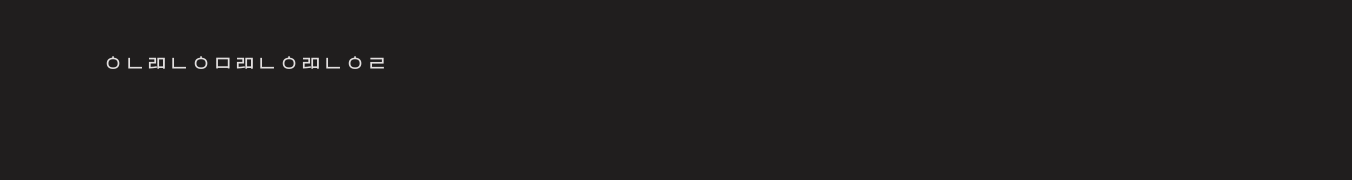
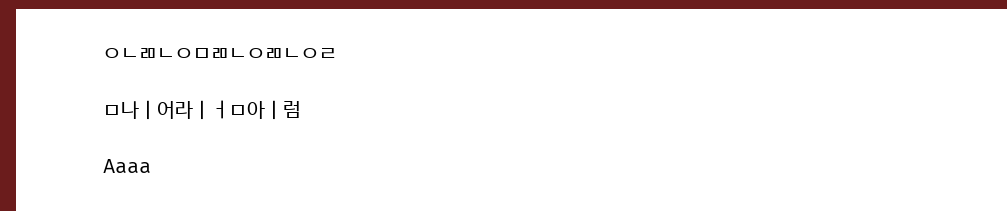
(388, 63) none -> [103,100,301,120] [103,159,151,174] // ㅁ나ㅣ어라ㅣㅓㅁ아ㅣ럼 // Aaaa

